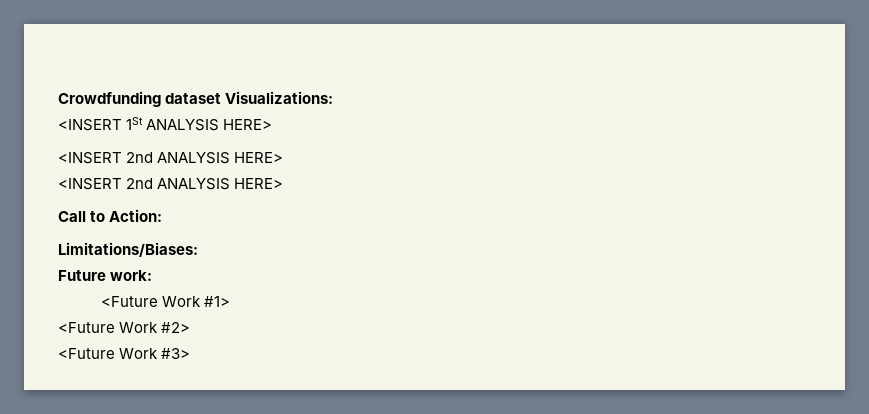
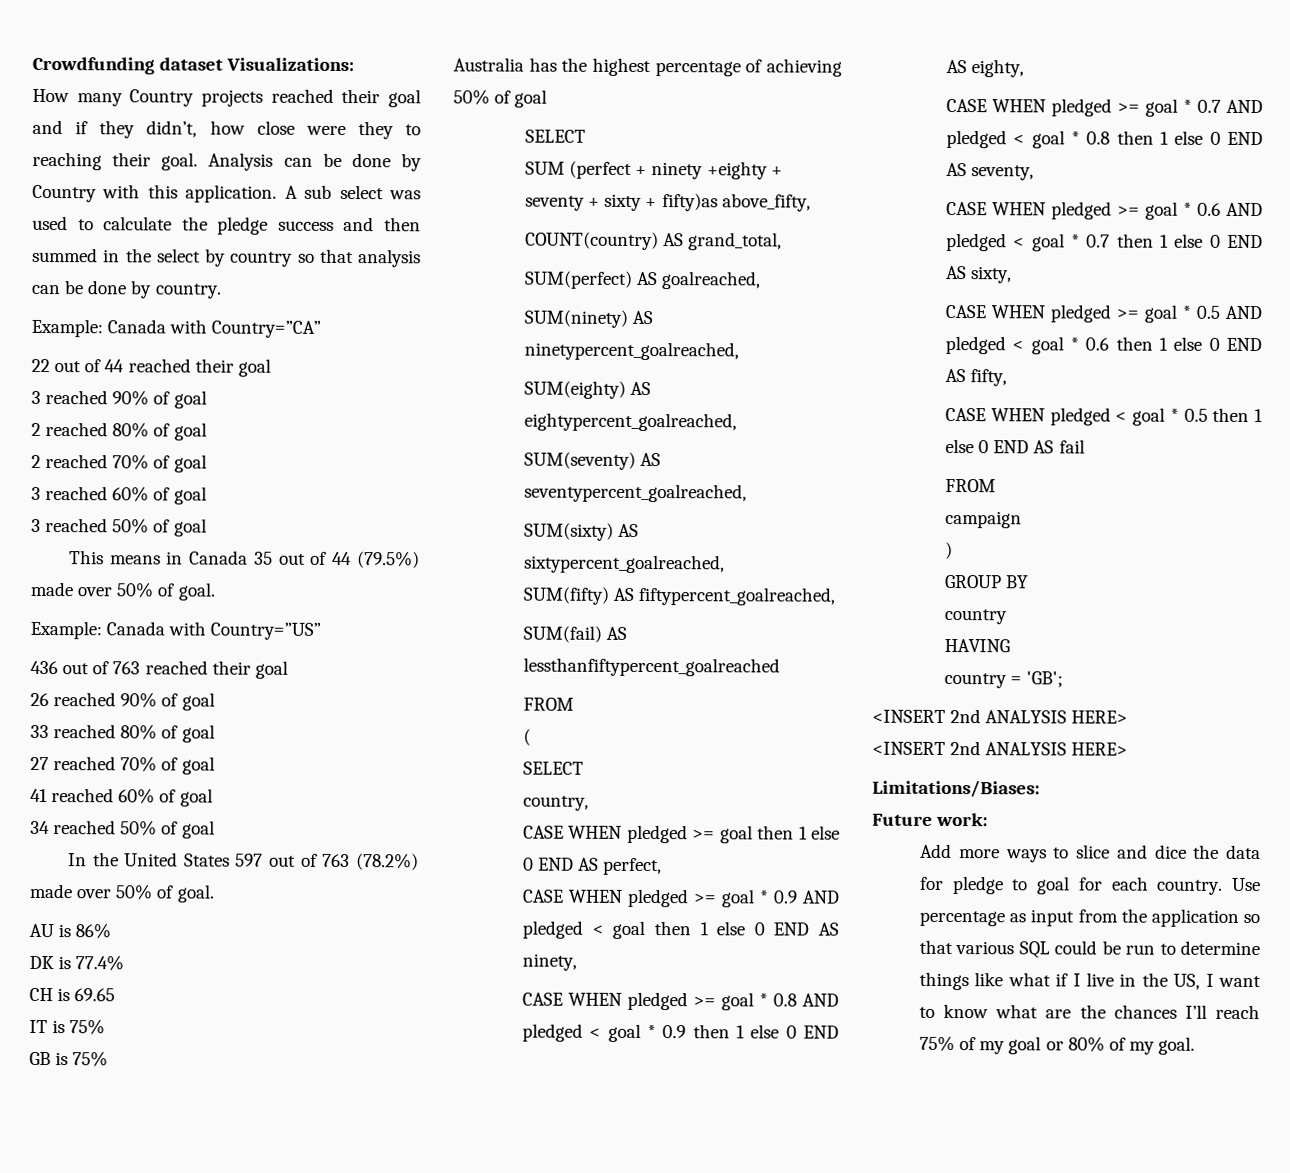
[58,117,273,131] <INSERT 1St ANALYSIS HERE> -> [32,88,422,108] [32,119,421,140] [32,151,422,172] [32,184,421,203] [32,215,421,235] [32,247,421,268] [31,280,222,299] [31,318,322,338] [31,358,271,377] [31,390,207,409] [31,422,207,441] [31,454,207,473] [31,486,207,505] [31,518,207,537] [68,550,421,569] [30,581,216,601] [30,620,322,640] [30,660,288,679] [30,692,215,711] [30,724,215,743] [30,756,215,775] [30,788,213,807] [30,820,215,839] [67,852,420,871] [29,883,215,903] [29,923,112,939] [29,955,125,971] [29,987,116,1002] [29,1019,106,1035] [29,1051,109,1067] [453,57,843,77] [453,89,548,108] [525,129,587,143] [525,160,783,180] [525,193,811,212] [525,231,783,251] [524,270,762,290] [524,309,654,328] [524,341,740,361] [524,380,652,399] [524,412,738,432] [524,451,662,470] [524,483,748,503] [524,522,640,541] [524,554,726,574] [523,586,836,606] [523,625,628,643] [523,657,781,677] [523,697,575,711] [523,728,532,746] [523,761,585,775] [523,795,590,811] [523,824,840,844] [523,857,663,876] [522,888,839,908] [522,920,839,940] [522,953,578,971] [522,991,839,1011] [522,1023,839,1042] [946,59,1025,78] [946,98,1263,117] [946,129,1263,149] [946,162,1035,181] [946,201,1263,220] [946,232,1263,252] [946,265,1013,284] [945,304,1262,323] [945,335,1262,355] [945,368,1008,387] [945,407,1263,426] [945,438,1085,454] [945,478,997,493] [945,510,1023,529] [945,541,954,560] [944,574,1030,589] [944,608,1008,625] [944,638,1011,653] [944,671,1064,689] How many Country projects reached their goal and if they didn’t, how close were they to reaching their goal. Analysis can be done by Country with this application. A sub select was used to calculate the pledge success and then summed in the select by country so that analysis can be done by country. // Example: Canada with Country=”CA” // 22 out of 44 reached their goal // 3 reached 90% of goal // 2 reached 80% of goal // 2 reached 70% of goal // 3 reached 60% of goal // 3 reached 50% of goal // This means in Canada 35 out of 44 (79.5%) made over 50% of goal. // Example: Canada with Country=”US” // 436 out of 763 reached their goal // 26 reached 90% of goal // 33 reached 80% of goal // 27 reached 70% of goal // 41 reached 60% of goal // 34 reached 50% of goal // In the United States 597 out of 763 (78.2%) made over 50% of goal. // AU is 86% // DK is 77.4% // CH is 69.65 // IT is 75% // GB is 75% // Australia has the highest percentage of achieving 50% of goal // SELECT // SUM (perfect + ninety +eighty + seventy + sixty + fifty)as above_fifty, // COUNT(country) AS grand_total, // SUM(perfect) AS goalreached, // SUM(ninety) AS ninetypercent_goalreached, // SUM(eighty) AS eightypercent_goalreached, // SUM(seventy) AS seventypercent_goalreached, // SUM(sixty) AS sixtypercent_goalreached, // SUM(fifty) AS fiftypercent_goalreached, // SUM(fail) AS lessthanfiftypercent_goalreached // FROM // ( // SELECT // country, // CASE WHEN pledged >= goal then 1 else 0 END AS perfect, // CASE WHEN pledged >= goal * 0.9 AND pledged < goal then 1 else 0 END AS ninety, // CASE WHEN pledged >= goal * 0.8 AND pledged < goal * 0.9 then 1 else 0 END AS eighty, // CASE WHEN pledged >= goal * 0.7 AND pledged < goal * 0.8 then 1 else 0 END AS seventy, // CASE WHEN pledged >= goal * 0.6 AND pledged < goal * 0.7 then 1 else 0 END AS sixty, // CASE WHEN pledged >= goal * 0.5 AND pledged < goal * 0.6 then 1 else 0 END AS fifty, // CASE WHEN pledged < goal * 0.5 then 1 else 0 END AS fail // FROM // campaign // ) // GROUP BY // country // HAVING // country = 'GB';
[58,209,163,222] // Call to Action: -> (1129, 749) none
[100,296,231,307] [58,322,191,333] [58,348,191,359] <Future Work #1> // <Future Work #2> // <Future Work #3> -> [920,843,1261,863] [919,876,1261,895] [919,908,1260,927] [919,939,1260,959] [919,971,1261,991] [919,1003,1260,1020] [919,1035,1196,1055] Add more ways to slice and dice the data for pledge to goal for each country. Use percentage as input from the application so that various SQL could be run to determine things like what if I live in the US, I want to know what are the chances I’ll reach 75% of my goal or 80% of my goal.

